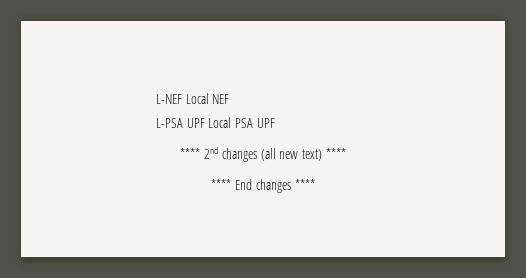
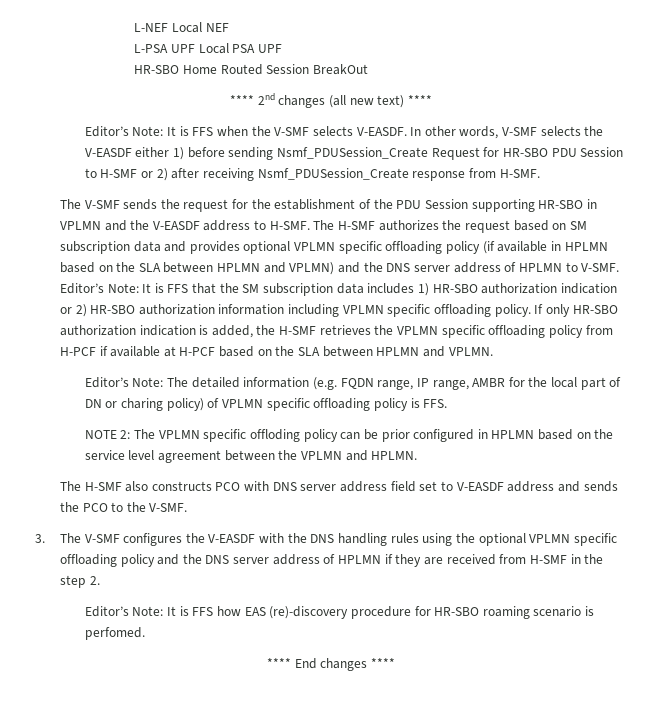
(276, 123) none -> [134,64,369,75] // HR-SBO Home Routed Session BreakOut
(346, 153) none -> [84,126,604,139] [84,147,624,160] [84,168,540,181] [59,199,597,212] [59,220,587,233] [59,241,608,254] [59,262,620,275] [59,283,617,296] [59,304,618,317] [59,325,613,338] [59,346,493,357] [84,377,622,390] [84,398,448,411] [84,429,614,442] [84,450,418,463] [59,481,618,492] [59,502,188,512] [35,533,617,546] [59,554,604,567] [59,575,100,588] [84,606,595,619] [84,627,145,640] // Editor’s Note: It is FFS when the V-SMF selects V-EASDF. In other words, V-SMF selects the V-EASDF either 1) before sending Nsmf_PDUSession_Create Request for HR-SBO PDU Session to H-SMF or 2) after receiving Nsmf_PDUSession_Create response from H-SMF. // The V-SMF sends the request for the establishment of the PDU Session supporting HR-SBO in VPLMN and the V-EASDF address to H-SMF. The H-SMF authorizes the request based on SM subscription data and provides optional VPLMN specific offloading policy (if available in HPLMN based on the SLA between HPLMN and VPLMN) and the DNS server address of HPLMN to V-SMF. Editor’s Note: It is FFS that the SM subscription data includes 1) HR-SBO authorization indication or 2) HR-SBO authorization information including VPLMN specific offloading policy. If only HR-SBO authorization indication is added, the H-SMF retrieves the VPLMN specific offloading policy from H-PCF if available at H-PCF based on the SLA between HPLMN and VPLMN. // Editor’s Note: The detailed information (e.g. FQDN range, IP range, AMBR for the local part of DN or charing policy) of VPLMN specific offloading policy is FFS. // NOTE 2: The VPLMN specific offloding policy can be prior configured in HPLMN based on the service level agreement between the VPLMN and HPLMN. // The H-SMF also constructs PCO with DNS server address field set to V-EASDF address and sends the PCO to the V-SMF. // 3. The V-SMF configures the V-EASDF with the DNS handling rules using the optional VPLMN specific offloading policy and the DNS server address of HPLMN if they are received from H-SMF in the step 2. // Editor’s Note: It is FFS how EAS (re)-discovery procedure for HR-SBO roaming scenario is perfomed.

